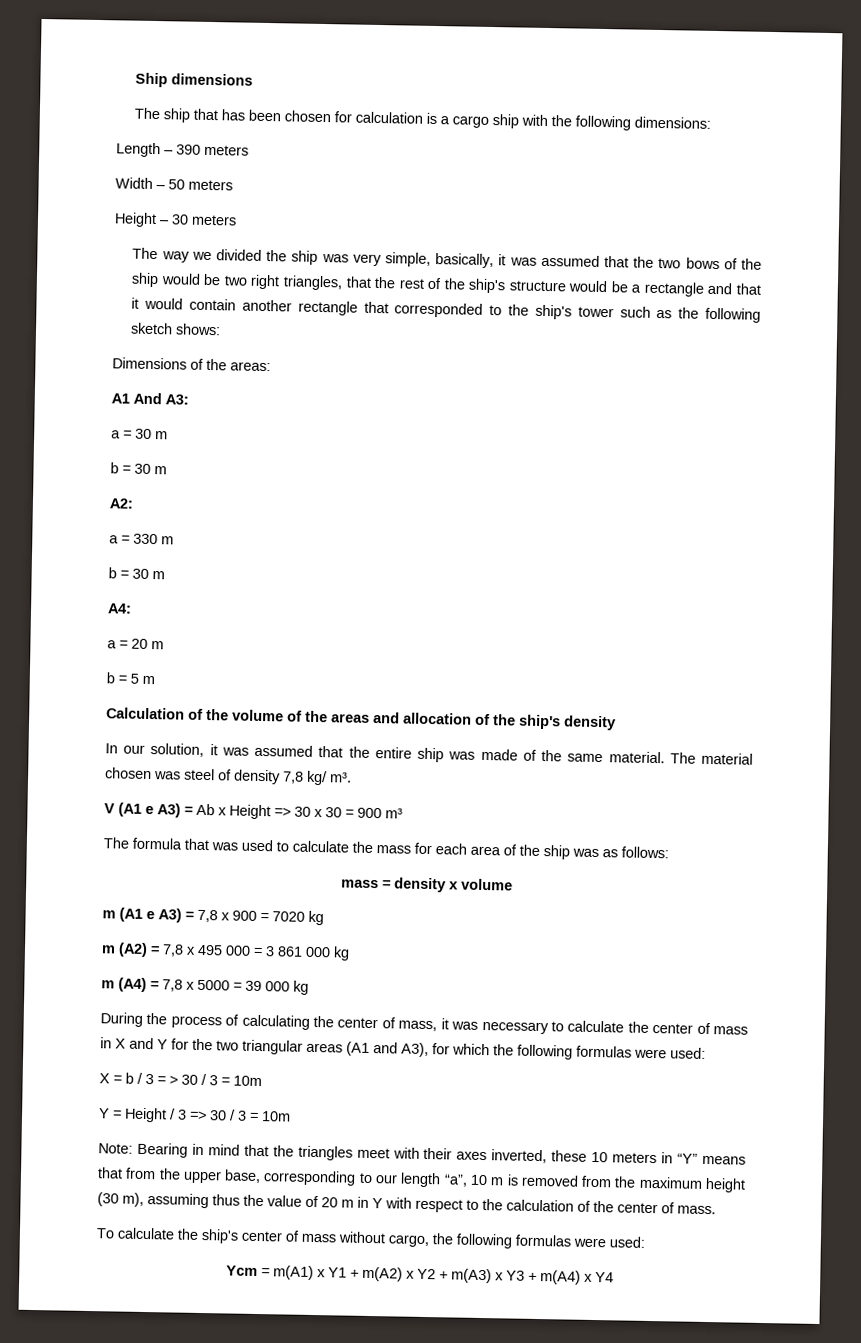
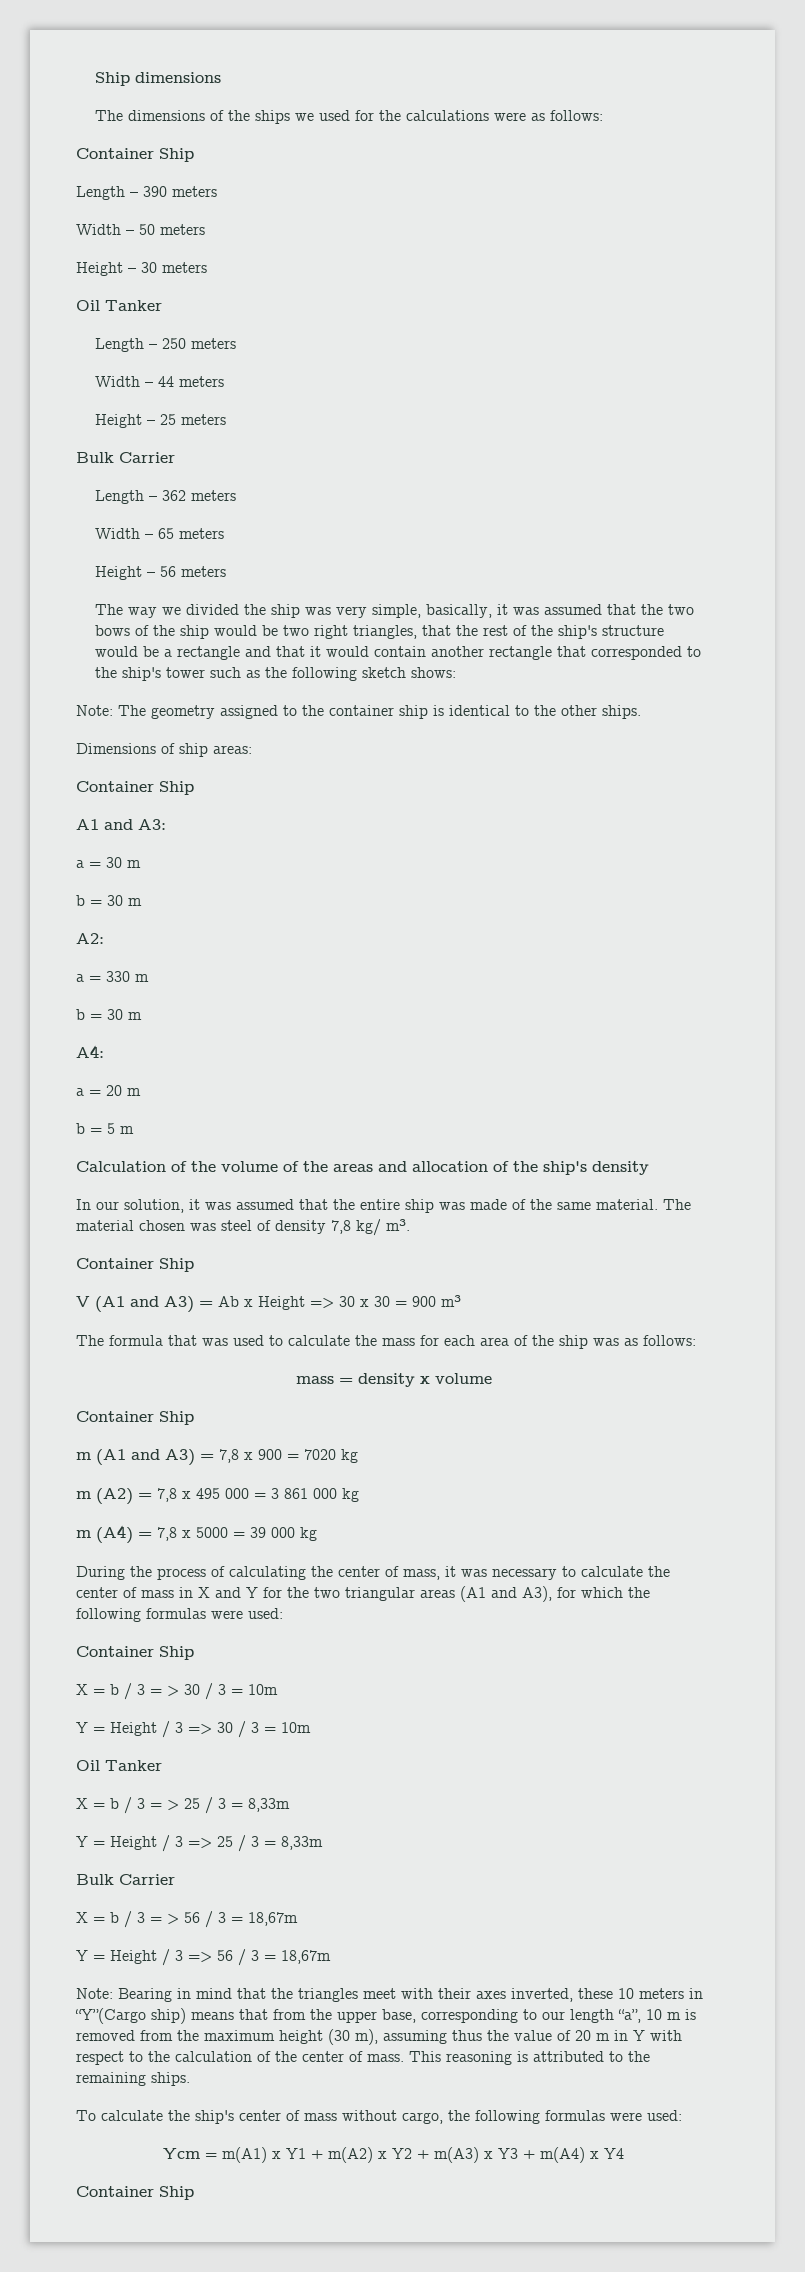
[163,108,712,131] ship that has been chosen for calculation is a cargo ship with the following dimensions: -> [128,110,604,124] [76,148,194,162] dimensions of the ships we used for the calculations were as follows: // Container Ship
(237, 220) none -> [76,300,162,311] [95,338,237,352] [95,376,225,387] [95,414,227,428] [76,452,175,463] [95,490,237,504] [95,528,225,539] [95,566,227,580] // Oil Tanker // Length – 250 meters // Width – 44 meters // Height – 25 meters // Bulk Carrier // Length – 362 meters // Width – 65 meters // Height – 56 meters
(222, 329) none -> [76,705,641,719] // Note: The geometry assigned to the container ship is identical to the other ships.
[206,358,227,371] the -> [179,743,208,757] ship
(271, 366) none -> [76,781,194,795] // Container Ship
[133,392,162,405] And -> [104,819,133,830] and
(352, 777) none -> [76,1258,194,1272] // Container Ship
[145,805,154,815] e -> [130,1296,159,1307] and
(513, 884) none -> [76,1411,194,1425] // Container Ship
[146,910,155,920] e -> [131,1449,160,1460] and
(706, 1053) none -> [76,1646,194,1660] // Container Ship
(291, 1116) none -> [76,1760,162,1771] [76,1797,290,1814] [76,1835,323,1852] [76,1874,175,1885] [76,1911,298,1928] [76,1949,331,1966] // Oil Tanker // X = b / 3 = > 25 / 3 = 8,33m // Y = Height / 3 => 25 / 3 = 8,33m // Bulk Carrier // X = b / 3 = > 56 / 3 = 18,67m // Y = Height / 3 => 56 / 3 = 18,67m
[677,1153,699,1164] “Y” -> [75,2008,186,2024] “Y”(Cargo ship)
(716, 1210) none -> [409,2051,650,2065] [76,2072,190,2086] This reasoning is attributed to the remaining ships.
(614, 1277) none -> [76,2186,194,2200] // Container Ship

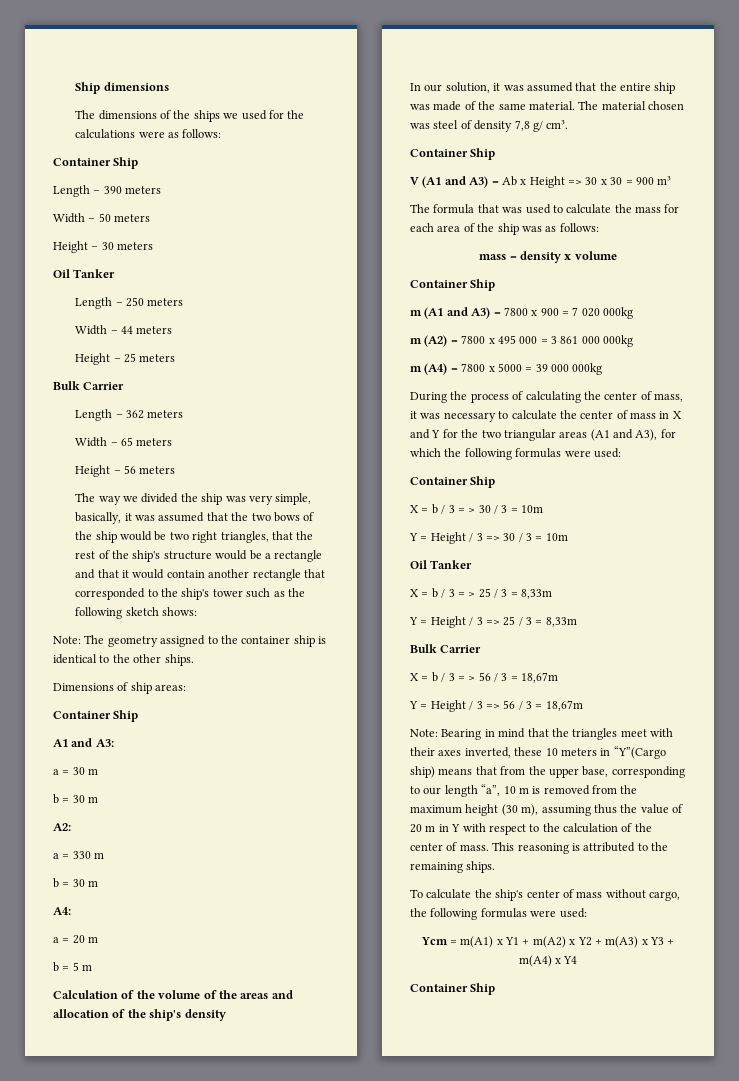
[356,1219,410,1236] kg/ m³. -> [532,120,569,132] g/ cm³.
[219,1449,239,1463] 7,8 -> [503,307,528,316] 7800
[304,1449,358,1463] 7020 kg -> [572,307,634,319] 7 020 000kg
[157,1488,177,1502] 7,8 -> [461,335,486,344] 7800
[342,1488,359,1502] kg -> [603,335,634,347] 000kg
[157,1527,177,1541] 7,8 -> [461,363,486,372] 7800
[300,1527,317,1541] kg -> [572,363,603,375] 000kg

